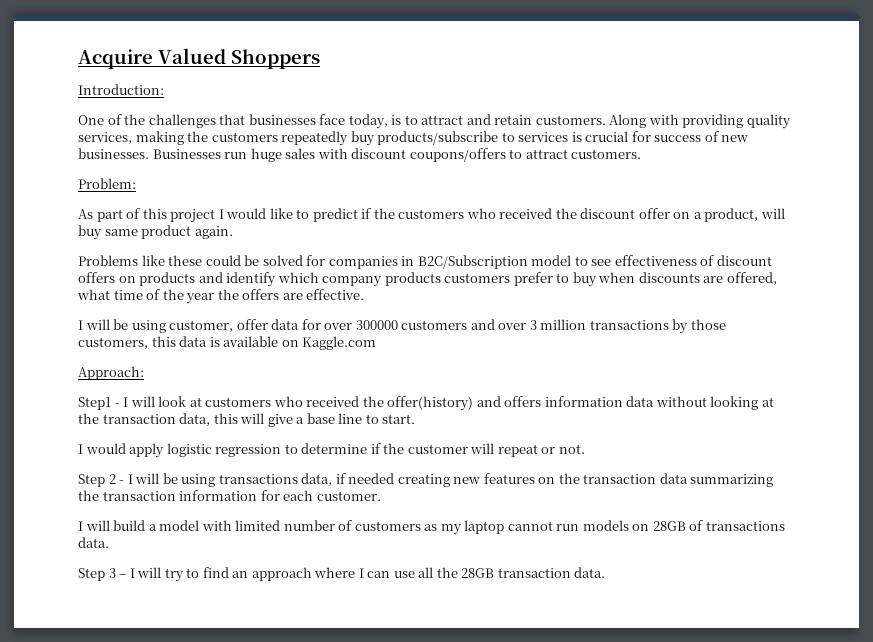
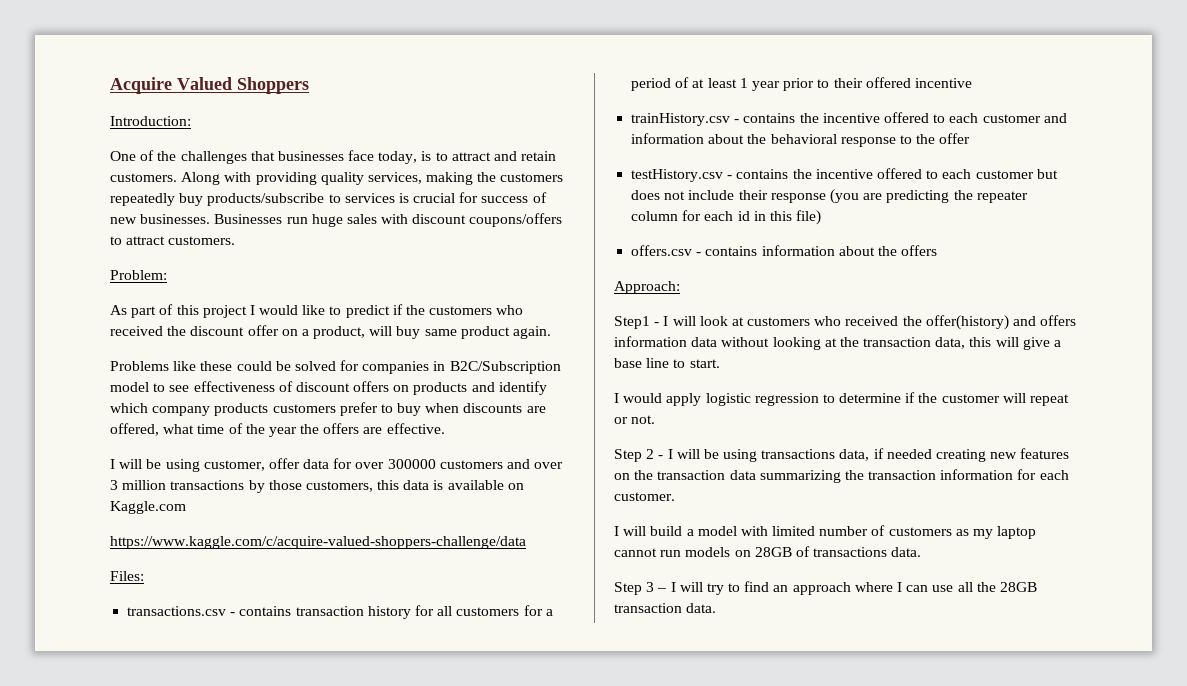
(377, 343) none -> [110,536,526,549] [110,571,144,581] [127,605,553,619] [631,77,972,91] [631,112,1067,126] [631,133,971,147] [631,168,1058,182] [631,189,1028,204] [631,210,822,225] [631,245,938,256] // https://www.kaggle.com/c/acquire-valued-shoppers-challenge/data // Files: // transactions.csv - contains transaction history for all customers for a period of at least 1 year prior to their offered incentive // trainHistory.csv - contains the incentive offered to each customer and information about the behavioral response to the offer // testHistory.csv - contains the incentive offered to each customer but does not include their response (you are predicting the repeater column for each id in this file) // offers.csv - contains information about the offers

